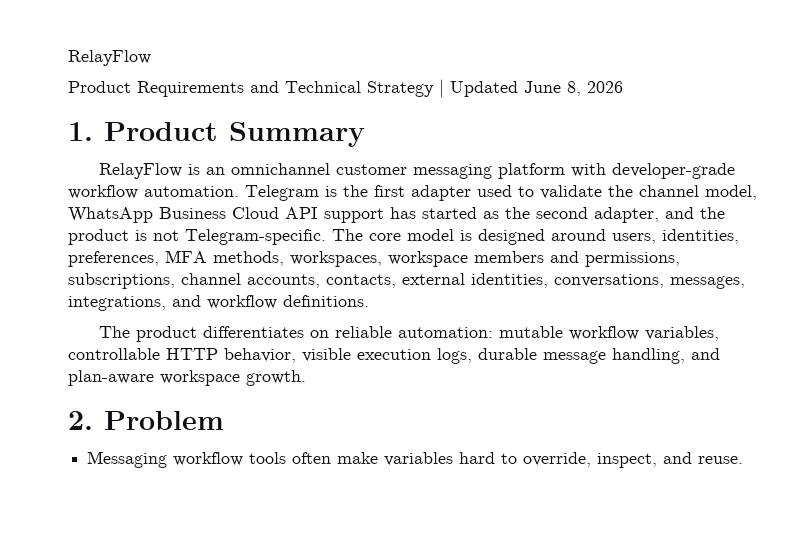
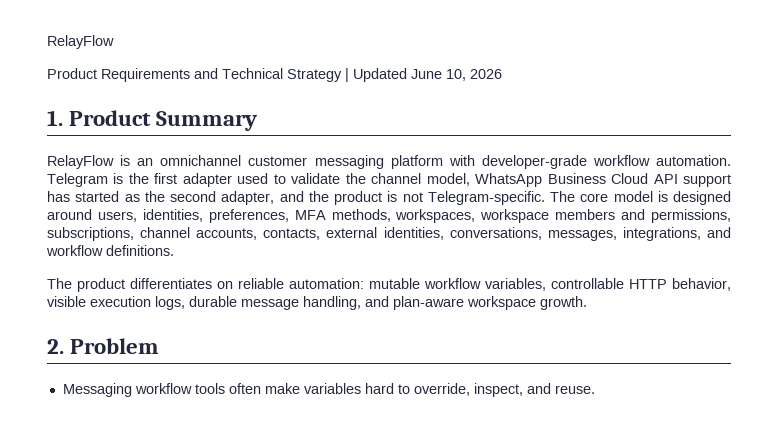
[567,81,581,96] 8, -> [446,69,466,81] 10,

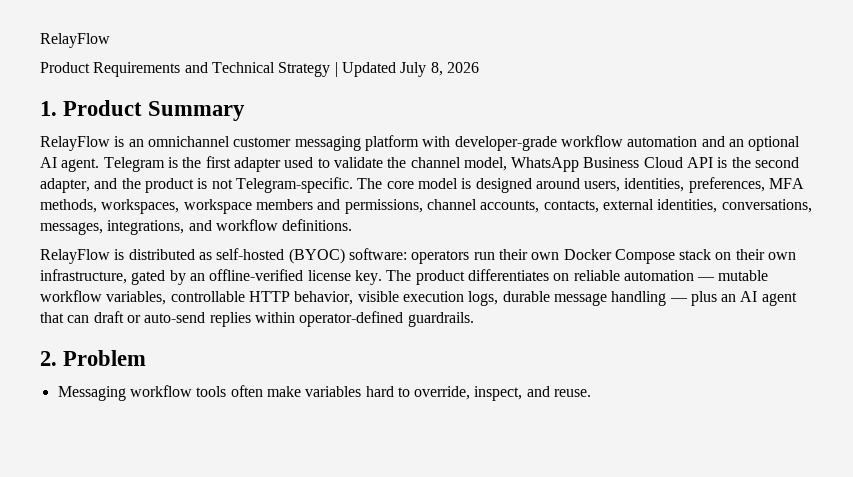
[411,69,466,81] June 10, -> [400,62,443,77] July 8,
[656,155,732,166] automation. -> [627,136,801,151] [40,157,100,172] automation and an optional AI agent.
[683,174,731,187] [47,191,140,202] support has started as -> [717,157,728,168] is
[47,227,134,241] subscriptions, -> (423, 206) none
(174, 250) none -> [40,248,797,264] [40,269,382,285] RelayFlow is distributed as self-hosted (BYOC) software: operators run their own Docker Compose stack on their own infrastructure, gated by an offline-verified license key.
[289,278,364,289] automation: -> [623,270,716,281] automation —
[303,296,587,310] handling, and plan-aware workspace growth. -> [611,291,797,306] [40,311,474,327] handling — plus an AI agent that can draft or auto-send replies within operator-defined guardrails.

